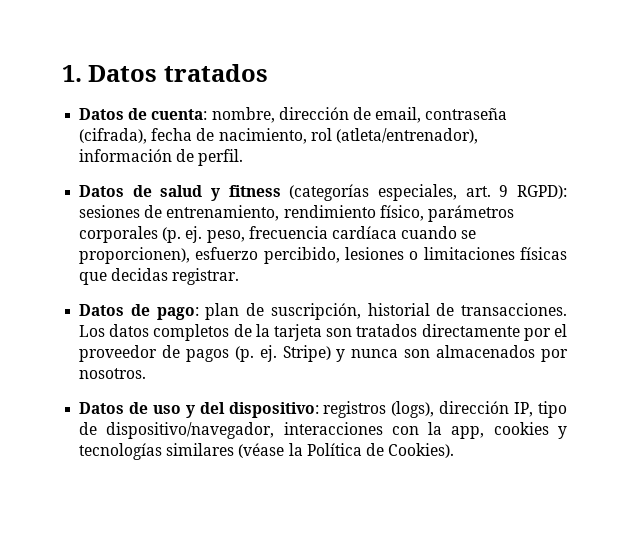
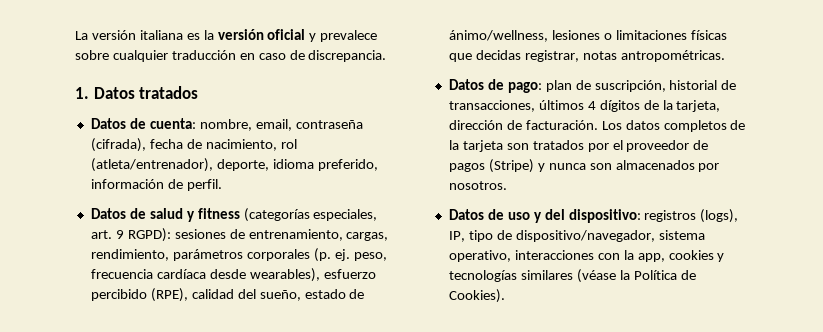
(62, 73) none -> [75,29,378,42] [75,50,387,62] La versión italiana es la versión oficial y prevalece sobre cualquier traducción en caso de discrepancia. //
[278,107,371,120] dirección de -> (252, 125) none
(478, 136) none -> [216,159,378,171] deporte, idioma preferido,
[283,205,424,221] rendimiento físico, -> [346,232,389,241] [90,249,169,261] cargas, rendimiento,
[401,226,477,239] [79,247,340,264] cuando se proporcionen), esfuerzo percibido, -> [209,268,376,282] [90,288,365,302] [448,30,548,42] desde wearables), esfuerzo percibido (RPE), calidad del sueño, estado de ánimo/wellness,
[172,268,240,285] registrar. -> [524,50,725,62] registrar, notas antropométricas.
[460,303,567,316] transacciones. -> [448,100,721,112] [448,120,598,130] transacciones, últimos 4 dígitos de la tarjeta, dirección de facturación.
[421,324,520,337] directamente -> (584, 145) none
[234,345,331,362] (p. ej. Stripe) -> [488,159,534,173] (Stripe)
[439,401,510,414] dirección -> (739, 216) none
(275, 430) none -> [658,230,705,240] [448,250,511,262] sistema operativo,

